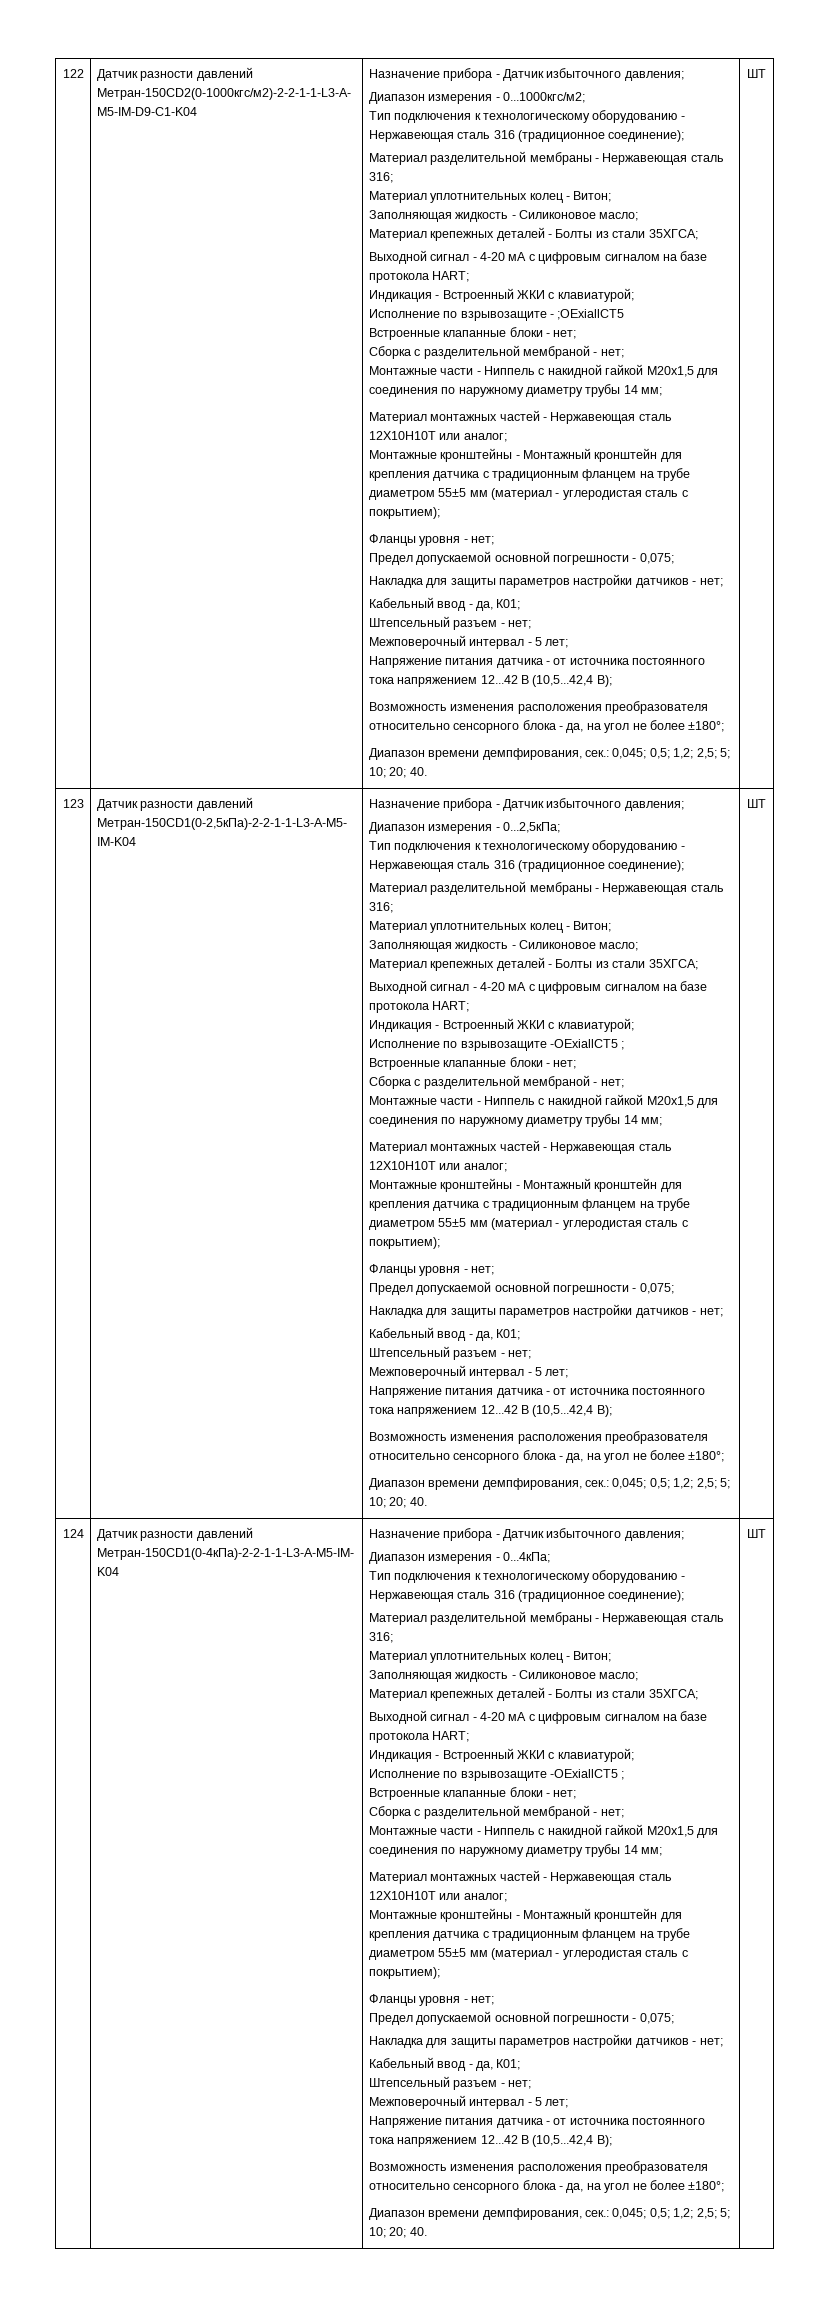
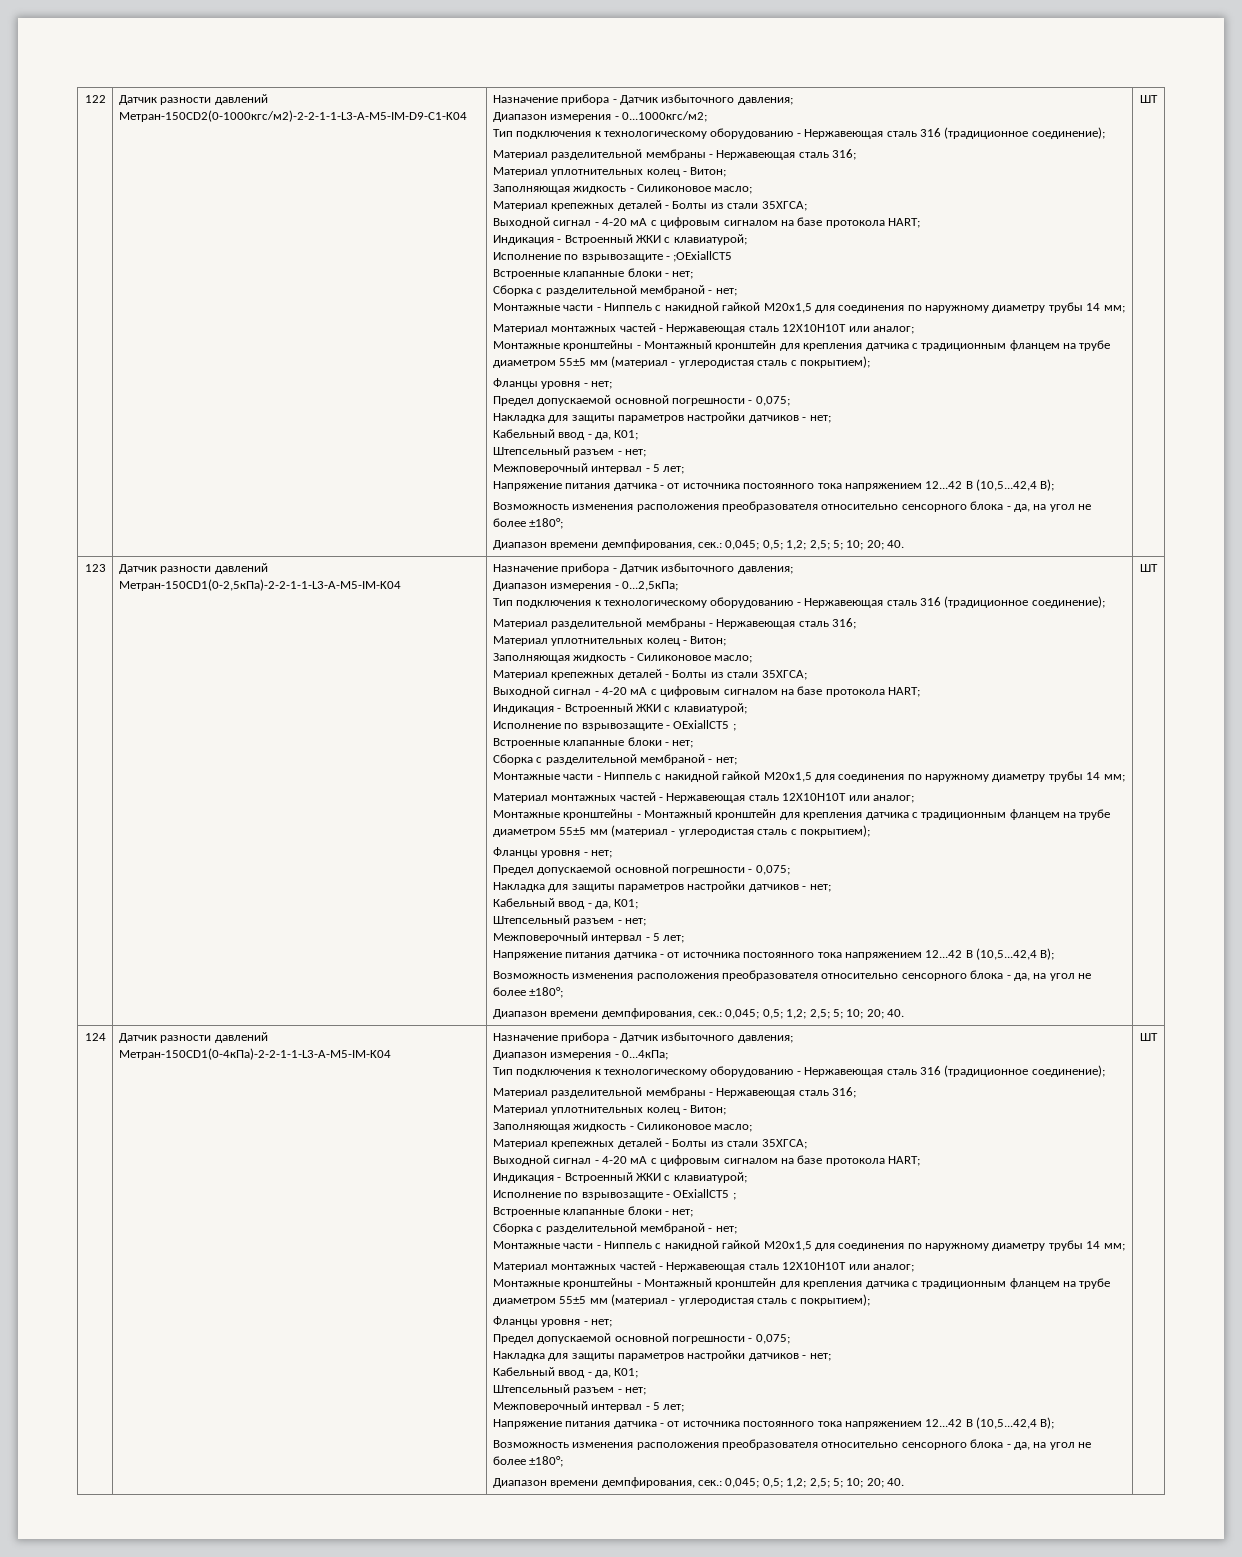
[549,1039,618,1048] -OExiallCT5 -> [666,720,730,729] - OExiallCT5
[549,1769,618,1778] -OExiallCT5 -> [666,1189,730,1198] - OExiallCT5

